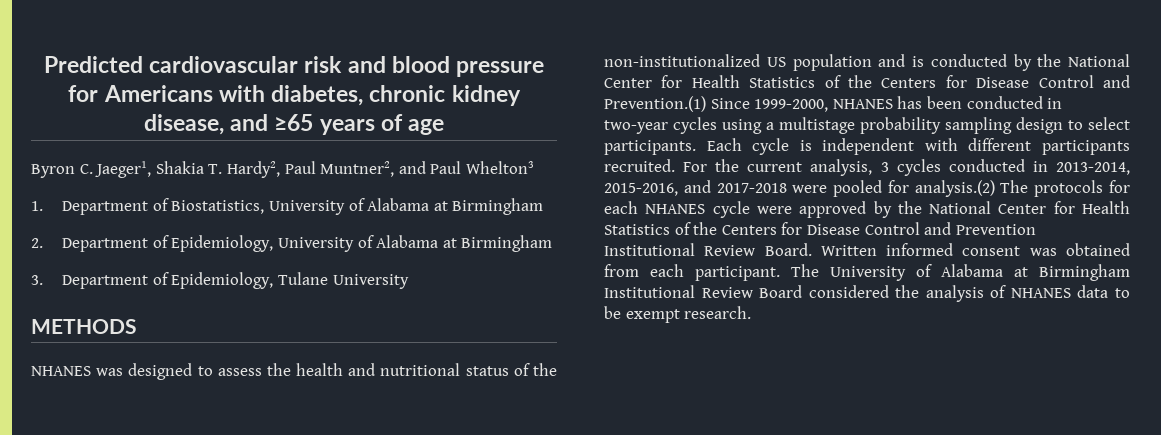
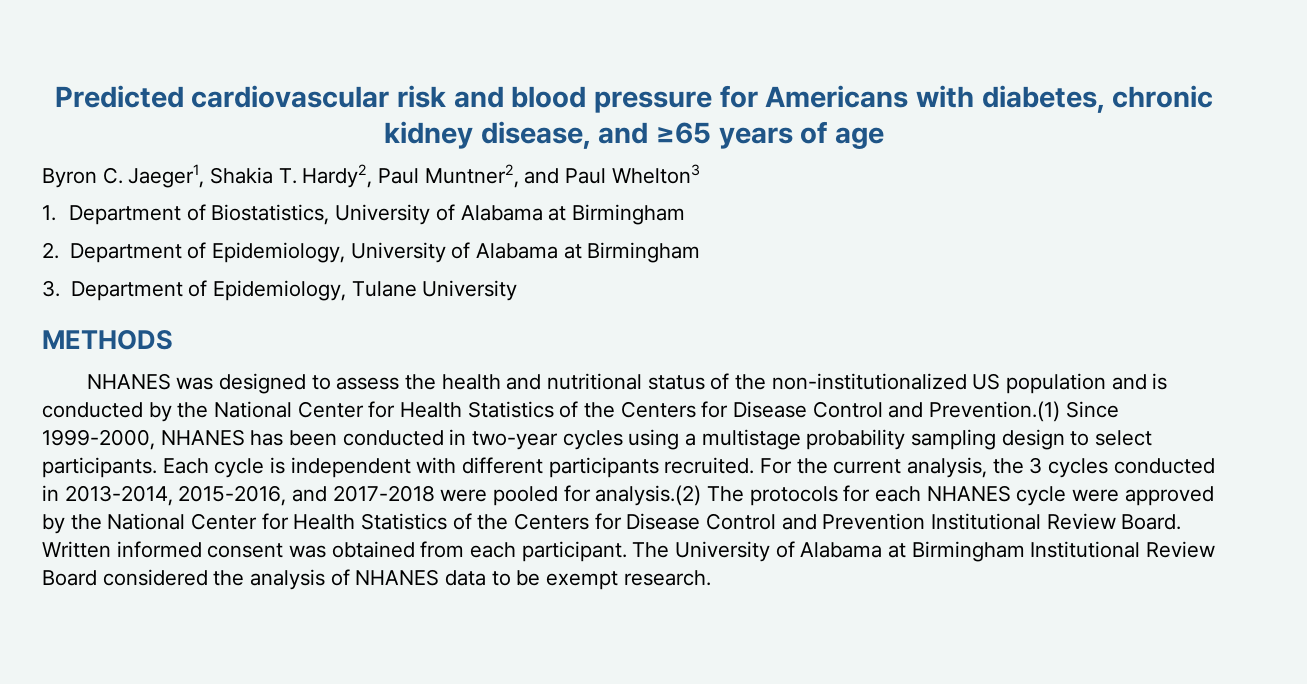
(873, 167) none -> [992,458,1024,474] the

